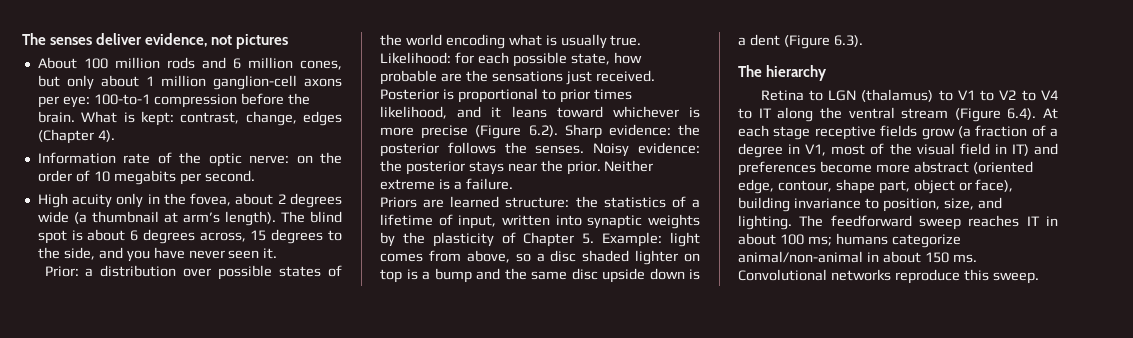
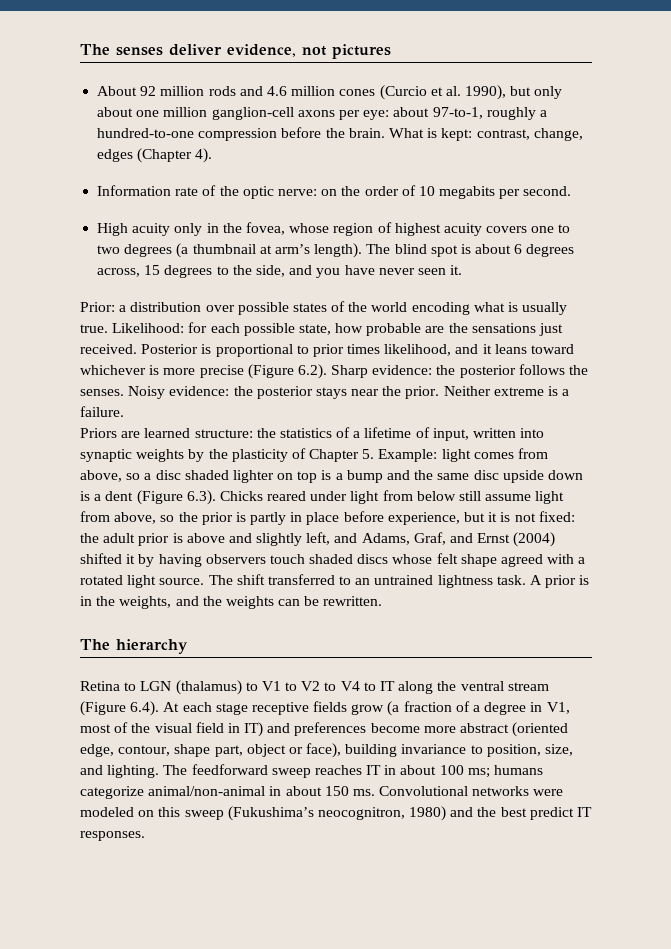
[83,58,108,69] 100 -> [140,86,157,96] 92
[232,57,343,70] 6 million cones, -> [266,85,507,100] 4.6 million cones (Curcio et al. 1990),
[145,76,154,86] 1 -> [136,110,160,117] one
[93,94,150,105] 100-to-1 -> [393,107,547,120] [97,128,195,138] about 97-to-1, roughly a hundred-to-one
[235,193,342,208] [37,211,69,223] about 2 degrees wide -> [289,222,571,236] [97,244,173,257] whose region of highest acuity covers one to two degrees
(863, 41) none -> [219,490,565,504] [80,511,575,525] [80,532,556,547] [80,553,586,567] [80,574,590,588] [80,596,383,609] Chicks reared under light from below still assume light from above, so the prior is partly in place before experience, but it is not fixed: the adult prior is above and slightly left, and Adams, Graf, and Ernst (2004) shifted it by having observers touch shaded discs whose felt shape agreed with a rotated light source. The shift transferred to an untrained lightness task. A prior is in the weights, and the weights can be rewritten.
[894,269,1039,284] reproduce this sweep. -> [533,789,564,796] [80,806,593,821] [80,831,145,841] were modeled on this sweep (Fukushima’s neocognitron, 1980) and the best predict IT responses.

